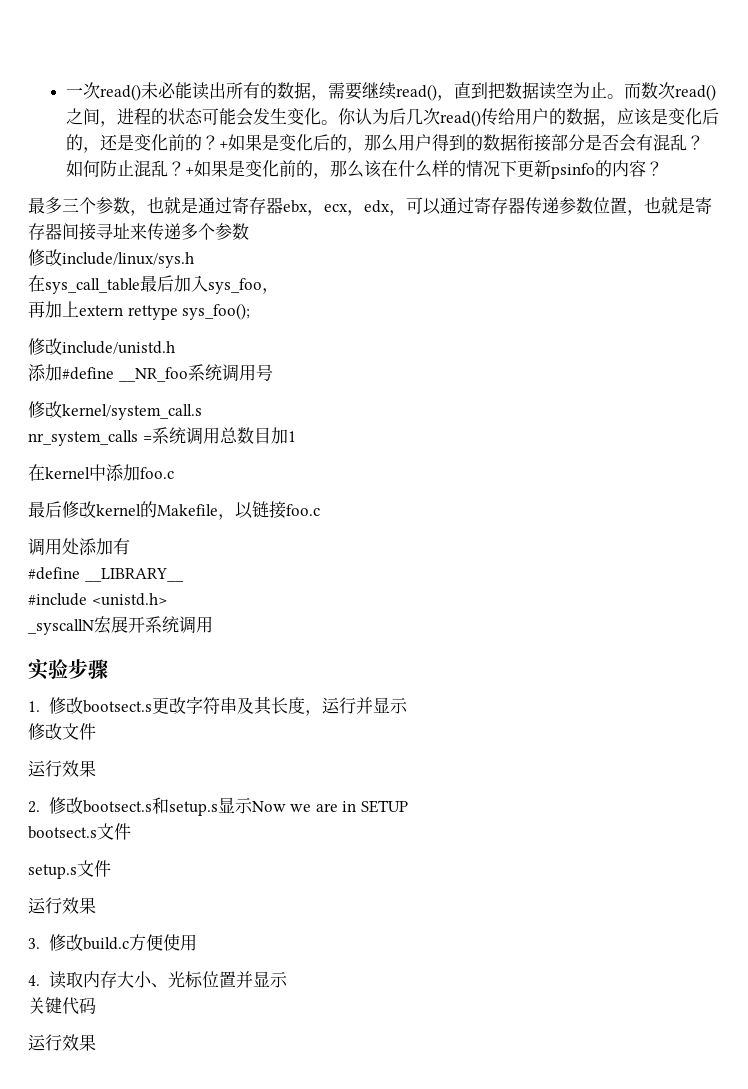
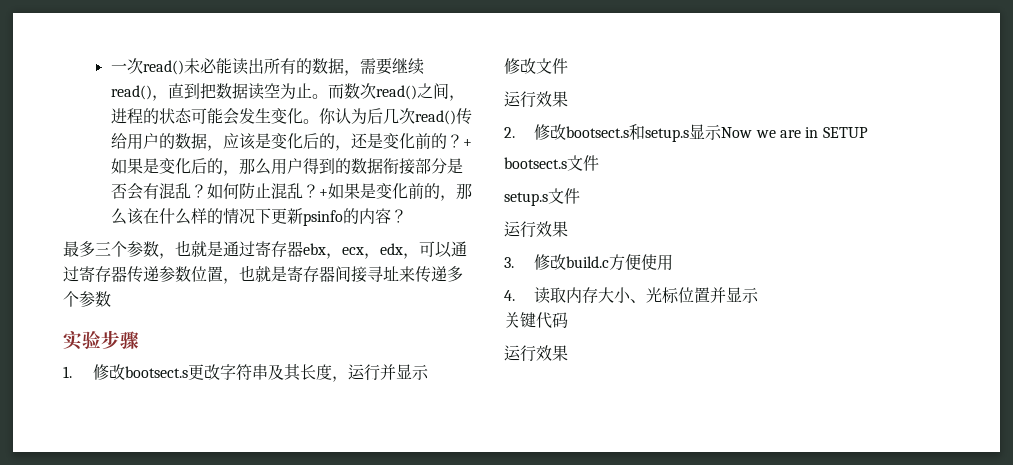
[28,249,194,268] [28,275,279,294] [28,301,251,320] [28,338,175,355] [28,364,273,382] [28,401,202,420] [28,427,296,446] [28,464,174,481] [28,501,320,520] [28,538,130,556] [28,567,184,582] [28,593,167,606] [28,616,213,635] // 修改include/linux/sys.h // 在sys_call_table最后加入sys_foo， // 再加上extern rettype sys_foo(); // 修改include/unistd.h // 添加#define __NR_foo系统调用号 // 修改kernel/system_call.s // nr_system_calls =系统调用总数目加1 // 在kernel中添加foo.c // 最后修改kernel的Makefile，以链接foo.c // 调用处添加有 // #define __LIBRARY__ // #include <unistd.h> // _syscallN宏展开系统调用 -> (111, 299) none

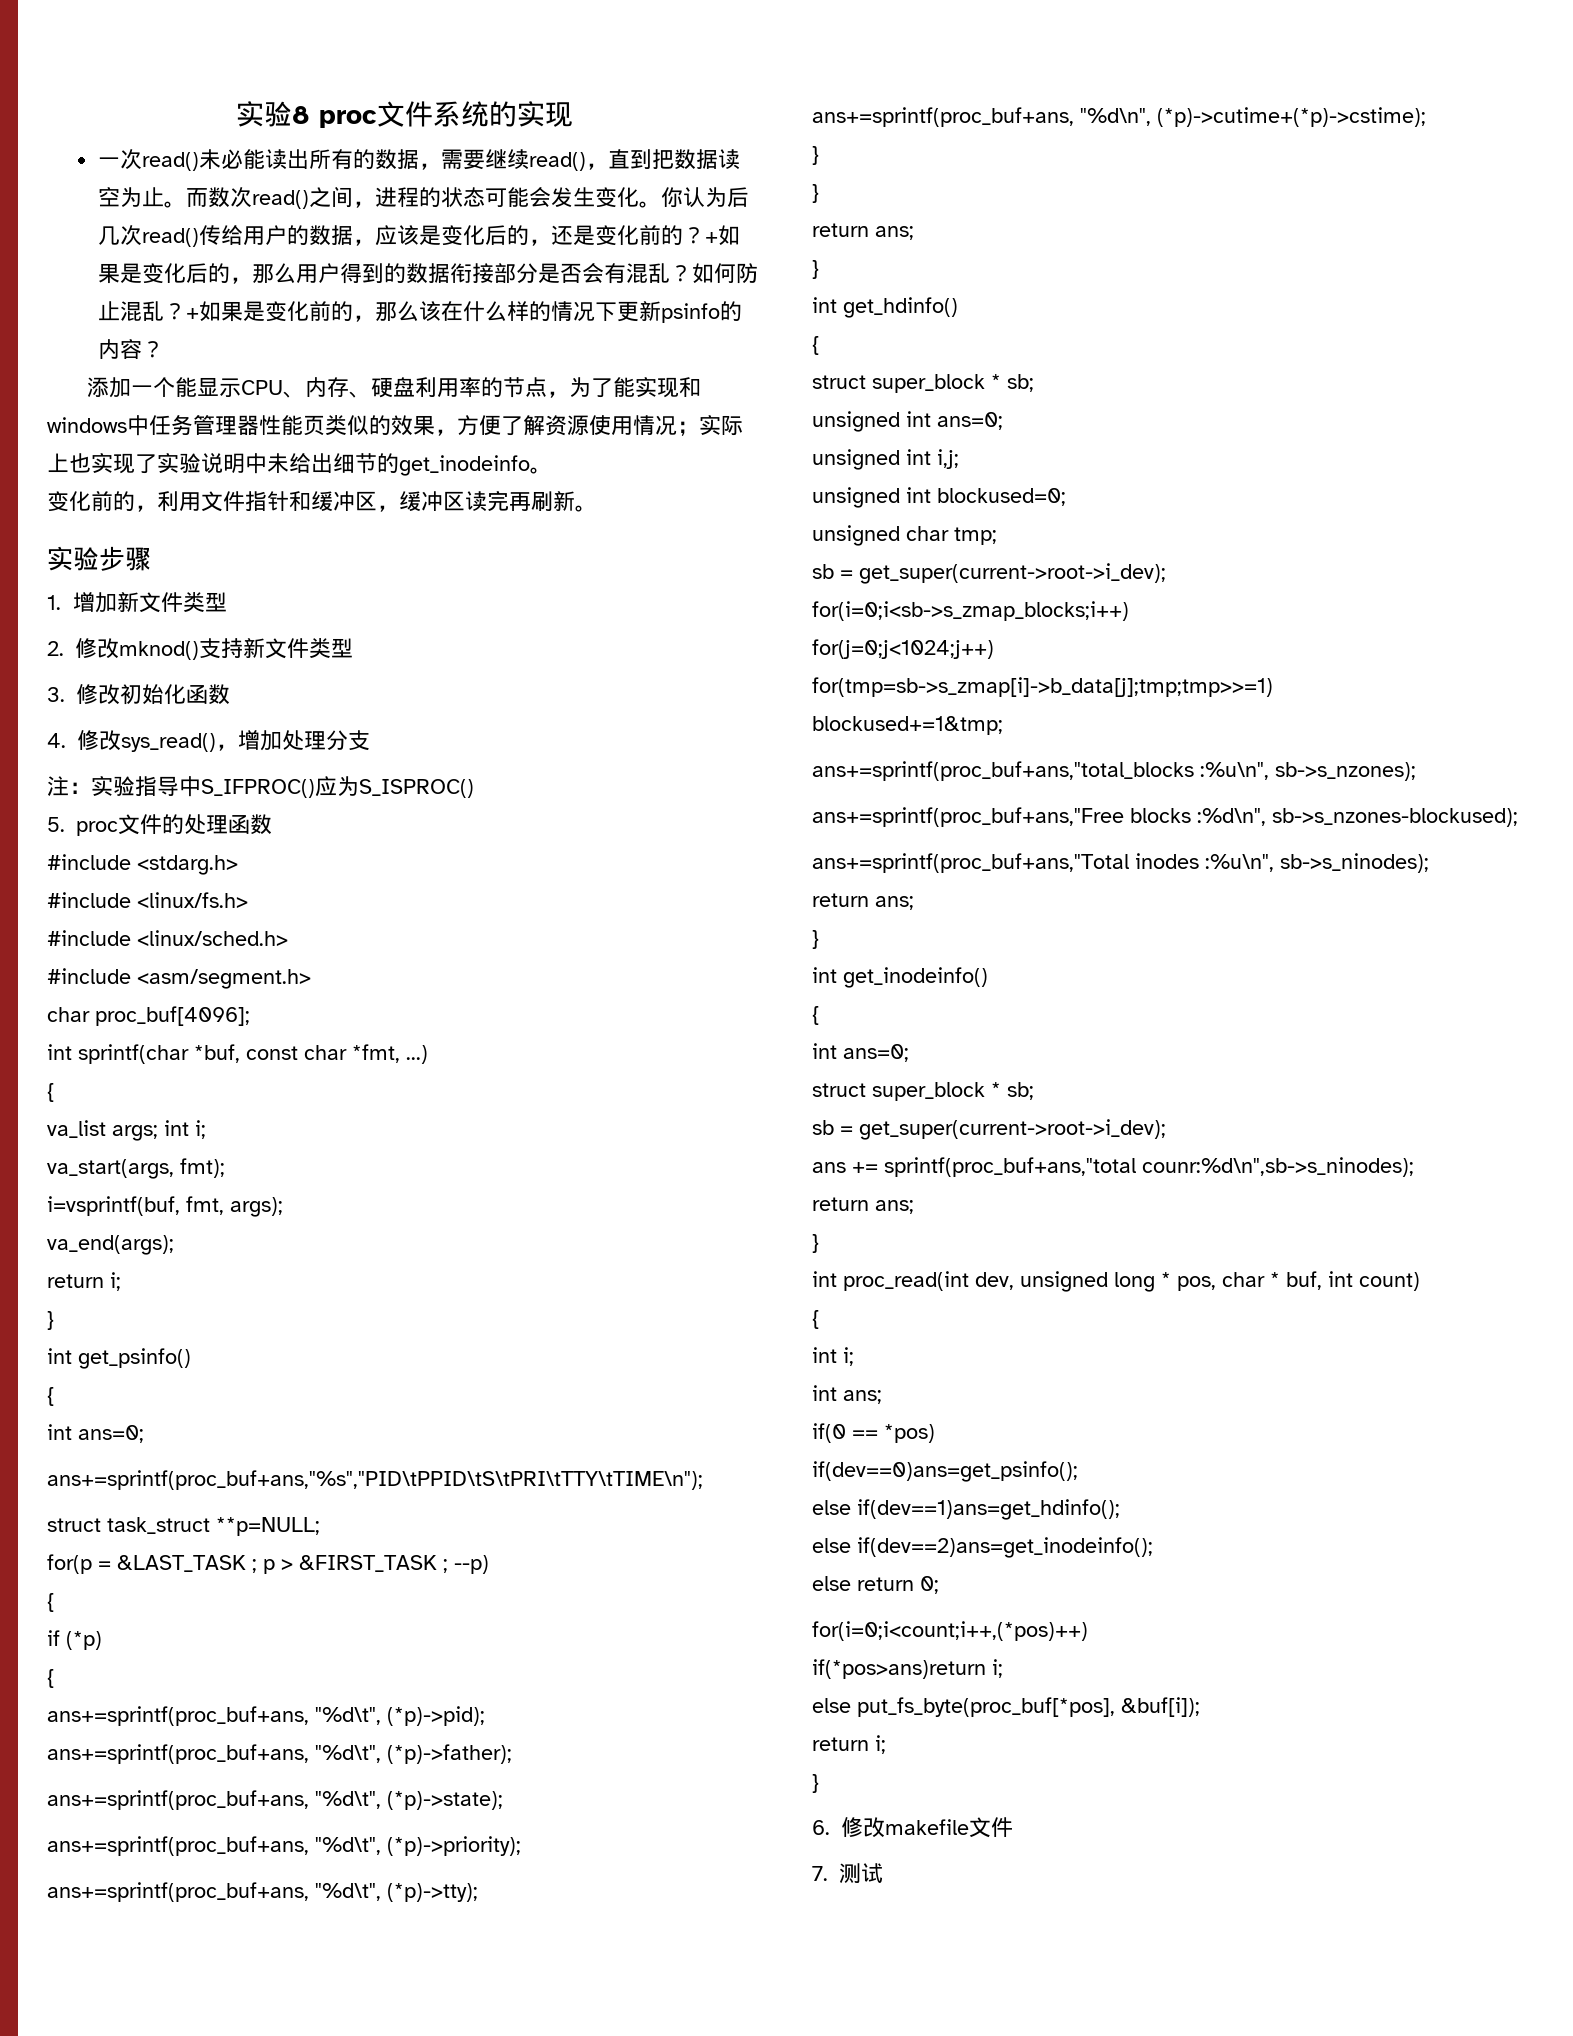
(110, 67) none -> [235,101,573,128] 实验8 proc文件系统的实现 //
[63,240,467,259] [63,265,463,284] [63,291,111,307] [63,330,139,350] [63,364,430,382] [504,58,568,74] [504,91,568,108] 最多三个参数，也就是通过寄存器ebx，ecx，edx，可以通过寄存器传递参数位置，也就是寄存器间接寻址来传递多个参数 // 实验步骤 // 1.修改bootsect.s更改字符串及其长度，运行并显示 // 修改文件 // 运行效果 -> [86,377,701,398] [47,415,743,436] [47,453,552,476] [47,490,597,512] [47,546,151,571] [47,592,228,613] 添加一个能显示CPU、内存、硬盘利用率的节点，为了能实现和windows中任务管理器性能页类似的效果，方便了解资源使用情况；实际上也实现了实验说明中未给出细节的get_inodeinfo。 // 变化前的，利用文件指针和缓冲区，缓冲区读完再刷新。 // 实验步骤 // 1.增加新文件类型
[566,124,868,142] [504,155,599,171] [504,188,580,206] [504,221,568,238] [504,254,674,271] [504,287,760,304] [504,312,568,329] [504,345,568,362] bootsect.s和setup.s显示Now we are in SETUP // bootsect.s文件 // setup.s文件 // 运行效果 // 3.修改build.c方便使用 // 4.读取内存大小、光标位置并显示 // 关键代码 // 运行效果 -> [119,638,353,660] [47,684,230,705] [47,730,370,752] [47,776,474,798] [47,814,272,836] [47,854,238,875] [47,892,248,908] [47,930,288,946] [47,968,311,989] [47,1006,250,1026] [47,1044,428,1064] [47,1083,54,1102] [47,1120,206,1141] [47,1158,225,1179] [47,1196,283,1217] [47,1235,174,1255] [47,1272,121,1291] [47,1311,54,1330] [47,1348,191,1369] [47,1387,54,1406] [47,1424,144,1443] [47,1470,703,1490] [47,1517,320,1536] [47,1554,489,1574] [47,1593,54,1612] [47,1630,102,1650] [47,1669,54,1688] [47,1706,485,1726] [47,1744,512,1764] [47,1790,503,1810] [47,1836,521,1856] [47,1882,478,1902] [812,107,1426,127] [812,146,819,165] [812,184,819,203] [812,223,914,240] [812,260,819,279] [812,297,958,318] [812,336,819,355] [812,374,1034,393] [812,411,1003,432] [812,449,959,470] [812,487,1066,508] [812,525,997,546] [812,563,1166,584] [812,601,1129,621] [812,639,994,659] [812,677,1273,697] [812,716,1003,735] [812,761,1416,781] [812,807,1518,827] [812,853,1429,873] [812,893,914,910] [812,930,819,949] [812,967,988,988] [812,1006,819,1025] [812,1043,909,1062] [812,1082,1034,1101] [812,1119,1166,1140] [812,1157,1414,1177] [812,1197,914,1214] [812,1234,819,1253] [812,1271,1420,1292] [812,1310,819,1329] [812,1347,854,1366] [812,1385,882,1404] [812,1423,935,1443] [812,1461,1078,1482] [812,1499,1120,1520] [812,1537,1153,1558] [812,1576,939,1594] [812,1621,1088,1641] [812,1659,1003,1679] [812,1697,1200,1717] [812,1735,886,1754] [812,1774,819,1793] [812,1817,1013,1838] [812,1863,883,1884] mknod()支持新文件类型 // 3.修改初始化函数 // 4.修改sys_read()，增加处理分支 // 注：实验指导中S_IFPROC()应为S_ISPROC() // 5. proc文件的处理函数 // #include <stdarg.h> // #include <linux/fs.h> // #include <linux/sched.h> // #include <asm/segment.h> // char proc_buf[4096]; // int sprintf(char *buf, const char *fmt, ...) // { // va_list args; int i; // va_start(args, fmt); // i=vsprintf(buf, fmt, args); // va_end(args); // return i; // } // int get_psinfo() // { // int ans=0; // ans+=sprintf(proc_buf+ans,"%s","PID\tPPID\tS\tPRI\tTTY\tTIME\n"); // struct task_struct **p=NULL; // for(p = &LAST_TASK ; p > &FIRST_TASK ; --p) // { // if (*p) // { // ans+=sprintf(proc_buf+ans, "%d\t", (*p)->pid); // ans+=sprintf(proc_buf+ans, "%d\t", (*p)->father); // ans+=sprintf(proc_buf+ans, "%d\t", (*p)->state); // ans+=sprintf(proc_buf+ans, "%d\t", (*p)->priority); // ans+=sprintf(proc_buf+ans, "%d\t", (*p)->tty); // ans+=sprintf(proc_buf+ans, "%d\n", (*p)->cutime+(*p)->cstime); // } // } // return ans; // } // int get_hdinfo() // { // struct super_block * sb; // unsigned int ans=0; // unsigned int i,j; // unsigned int blockused=0; // unsigned char tmp; // sb = get_super(current->root->i_dev); // for(i=0;i<sb->s_zmap_blocks;i++) // for(j=0;j<1024;j++) // for(tmp=sb->s_zmap[i]->b_data[j];tmp;tmp>>=1) // blockused+=1&tmp; // ans+=sprintf(proc_buf+ans,"total_blocks :%u\n", sb->s_nzones); // ans+=sprintf(proc_buf+ans,"Free blocks :%d\n", sb->s_nzones-blockused); // ans+=sprintf(proc_buf+ans,"Total inodes :%u\n", sb->s_ninodes); // return ans; // } // int get_inodeinfo() // { // int ans=0; // struct super_block * sb; // sb = get_super(current->root->i_dev); // ans += sprintf(proc_buf+ans,"total counr:%d\n",sb->s_ninodes); // return ans; // } // int proc_read(int dev, unsigned long * pos, char * buf, int count) // { // int i; // int ans; // if(0 == *pos) // if(dev==0)ans=get_psinfo(); // else if(dev==1)ans=get_hdinfo(); // else if(dev==2)ans=get_inodeinfo(); // else return 0; // for(i=0;i<count;i++,(*pos)++) // if(*pos>ans)return i; // else put_fs_byte(proc_buf[*pos], &buf[i]); // return i; // } // 6.修改makefile文件 // 7.测试

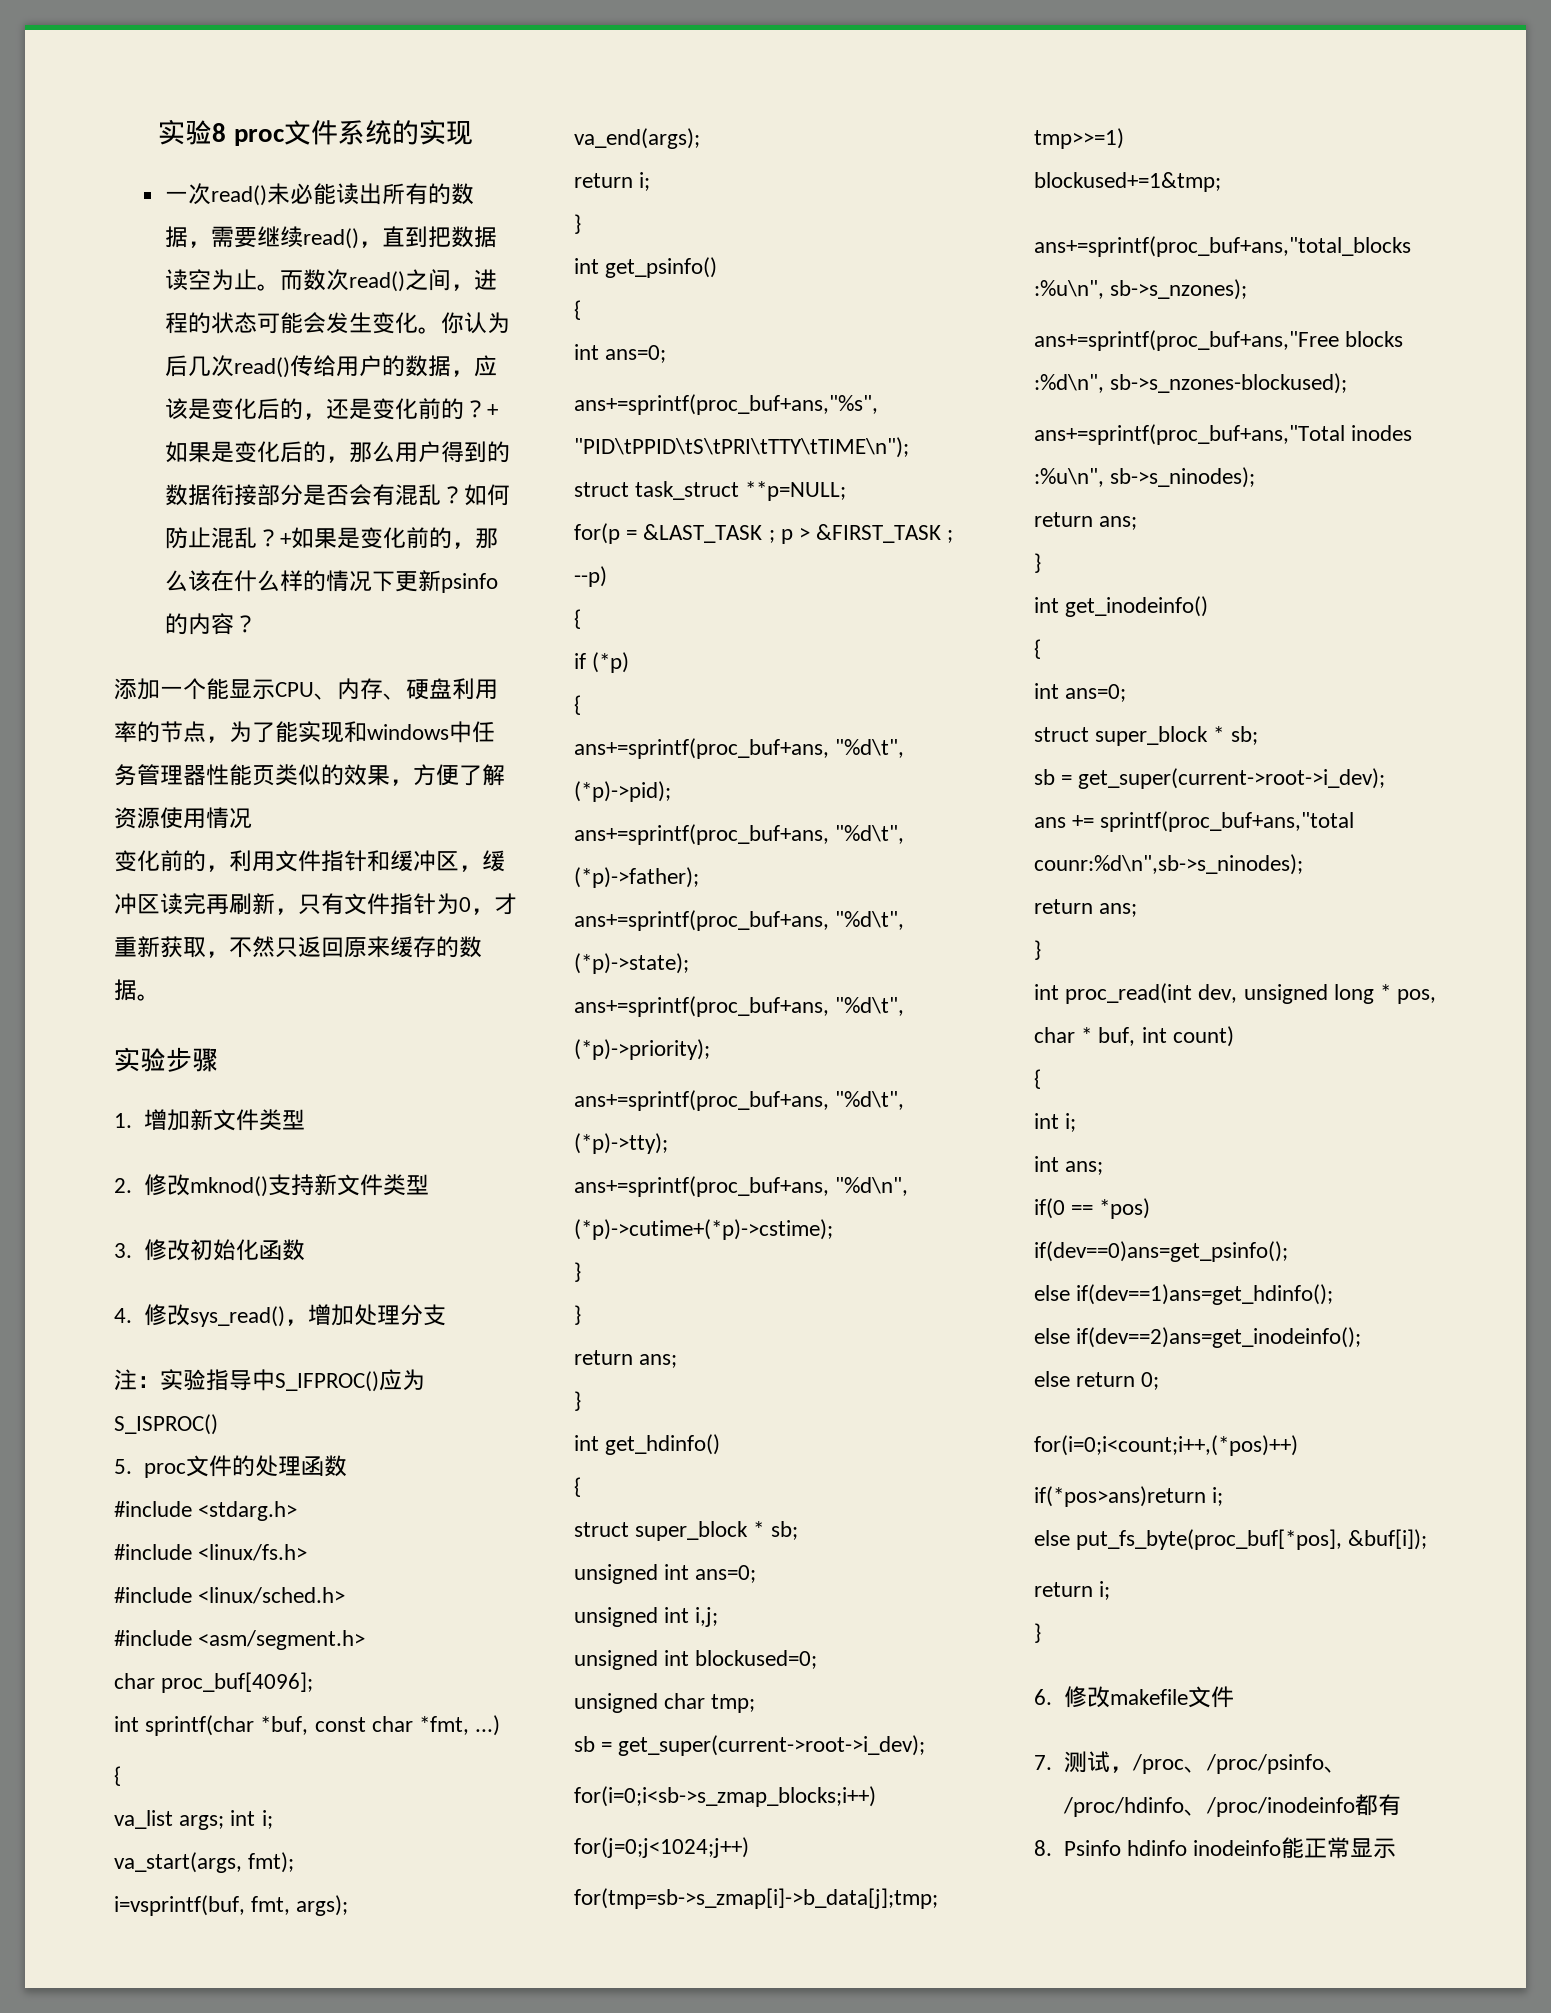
[677,415,743,436] [47,453,552,476] ；实际上也实现了实验说明中未给出细节的get_inodeinfo。 -> (252, 818) none
(575, 501) none -> [275,893,517,915] [114,936,482,958] [114,979,137,1001] ，只有文件指针为0，才重新获取，不然只返回原来缓存的数据
(883, 1873) none -> [1109,1754,1347,1774] [1062,1794,1401,1817] [1034,1837,1396,1859] ，/proc、/proc/psinfo、/proc/hdinfo、/proc/inodeinfo都有 // 8. Psinfo hdinfo inodeinfo能正常显示

